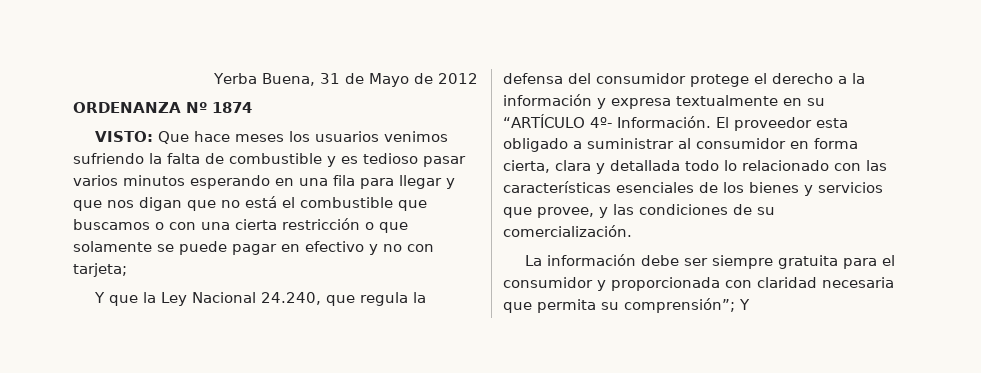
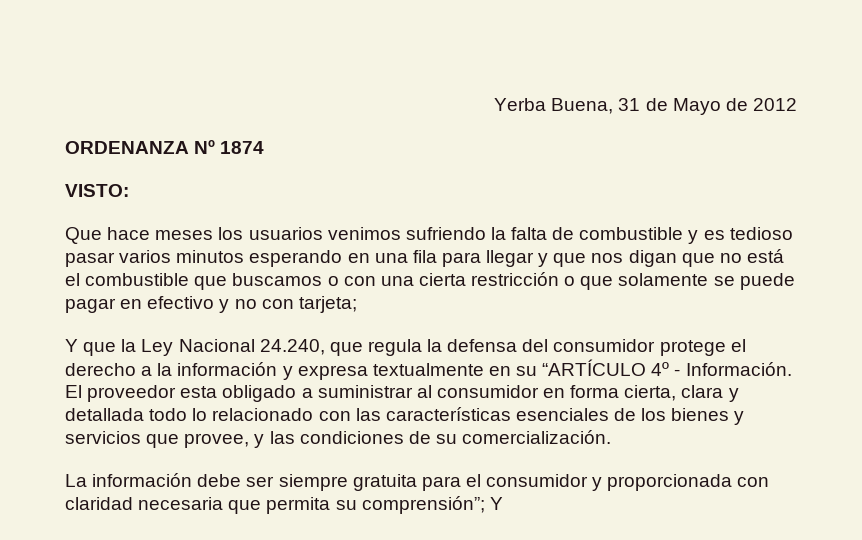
(153, 136) none -> (129, 190) //
[589,117,612,128] 4º- -> [651,362,681,376] 4º -

